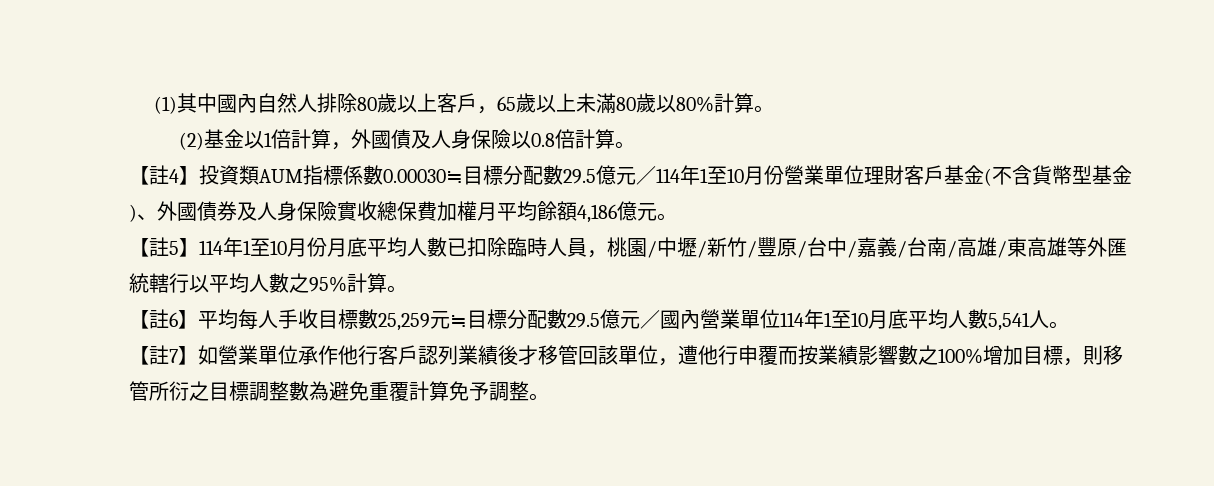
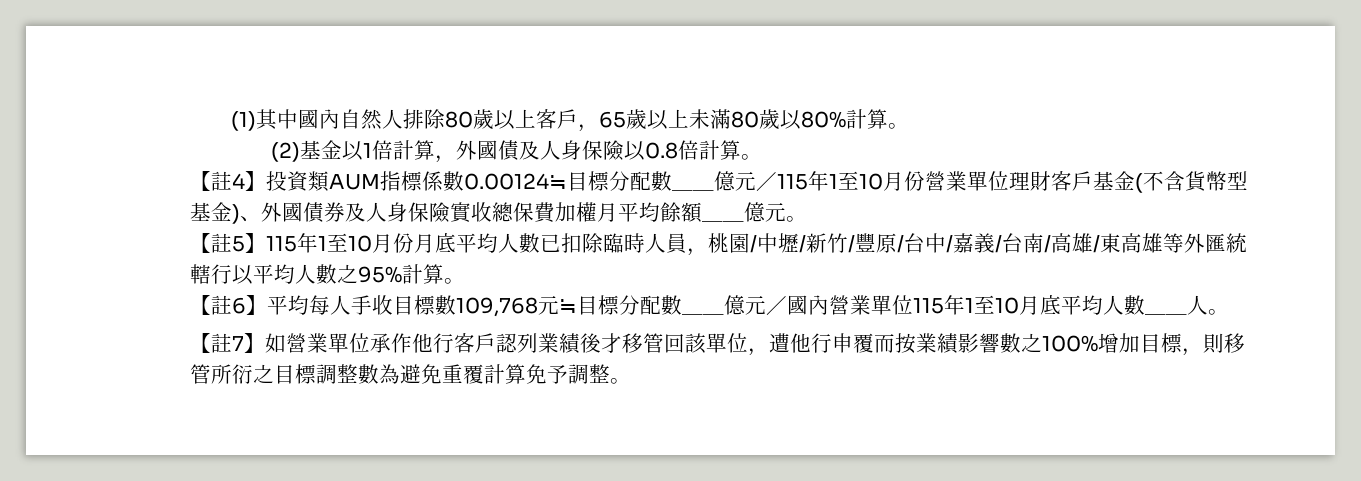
[382,165,680,185] 0.00030≒目標分配數29.5億元／114 -> [464,171,809,191] 0.00124≒目標分配數＿＿億元／115
[576,204,617,223] 4,186 -> [702,220,745,222] ＿＿
[198,240,223,255] 114 -> [266,236,298,252] 115
[377,313,430,331] 25,259 -> [456,297,539,317] 109,768
[566,313,600,328] 29.5 -> [682,313,725,315] ＿＿
[779,312,804,327] 114 -> [913,298,945,314] 115
[987,312,1030,331] 5,541 -> [1145,313,1188,315] ＿＿

